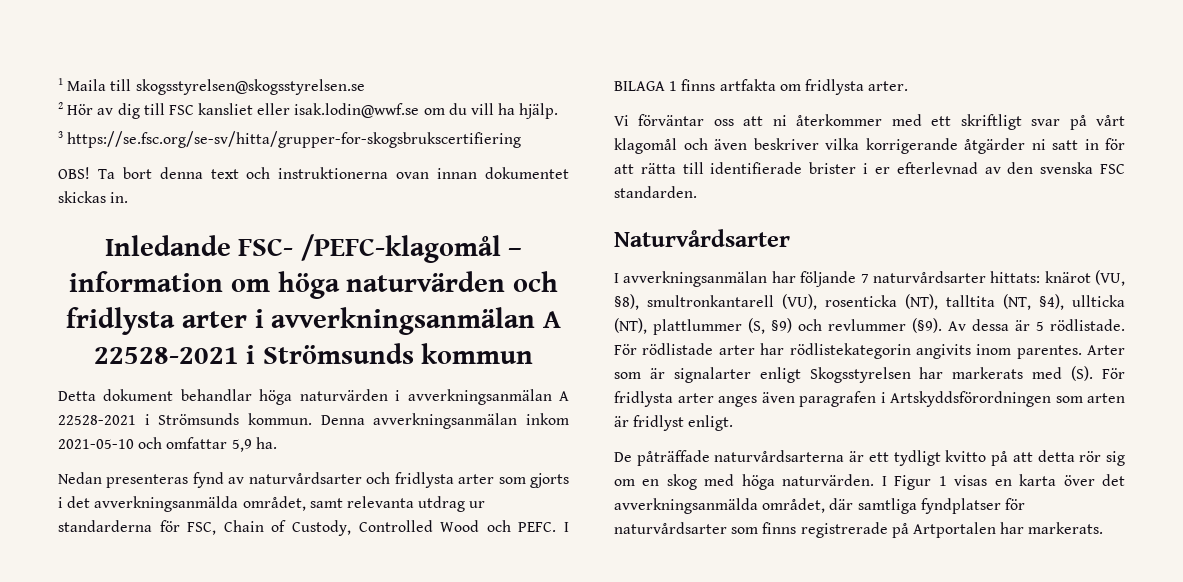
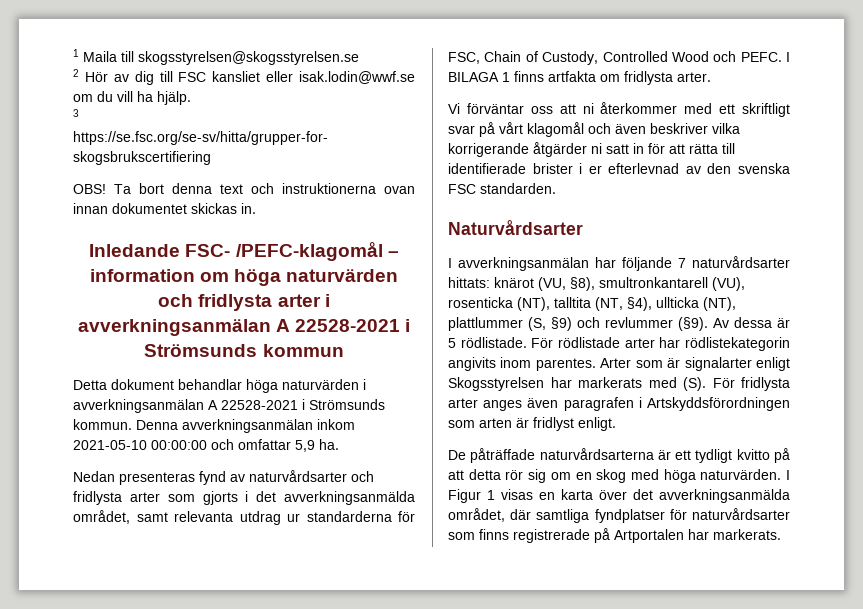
(134, 444) none -> [151,440,207,450] 00:00:00

